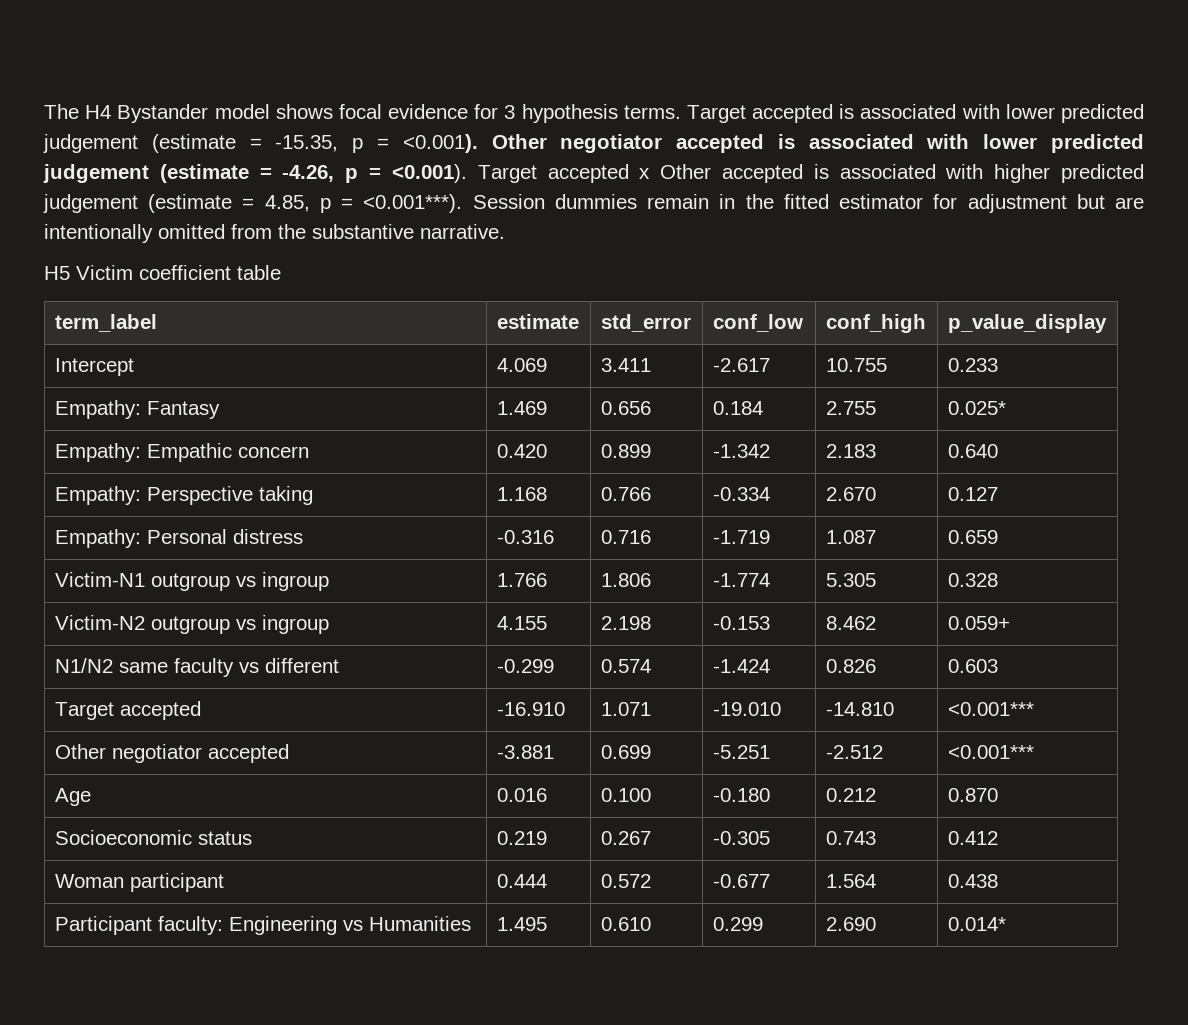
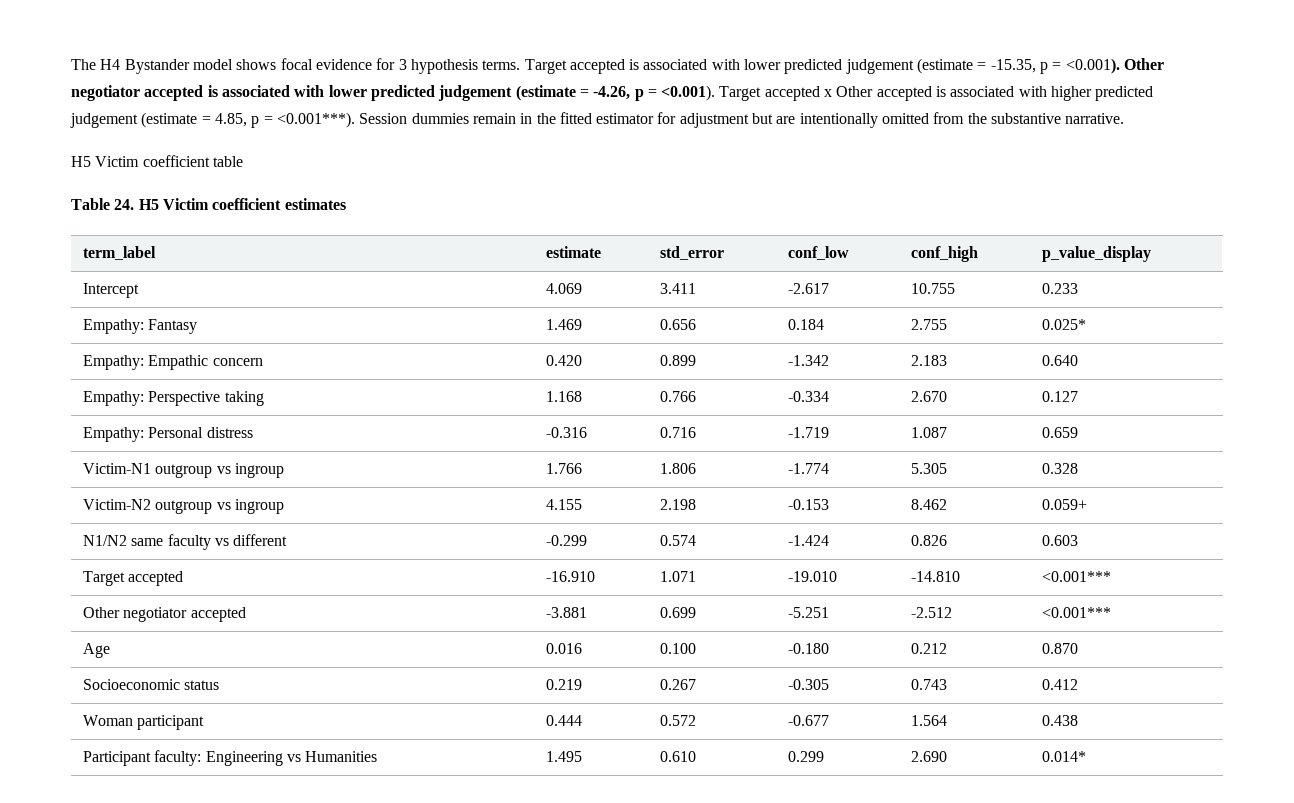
(281, 272) none -> [71,198,346,210] // Table 24. H5 Victim coefficient estimates

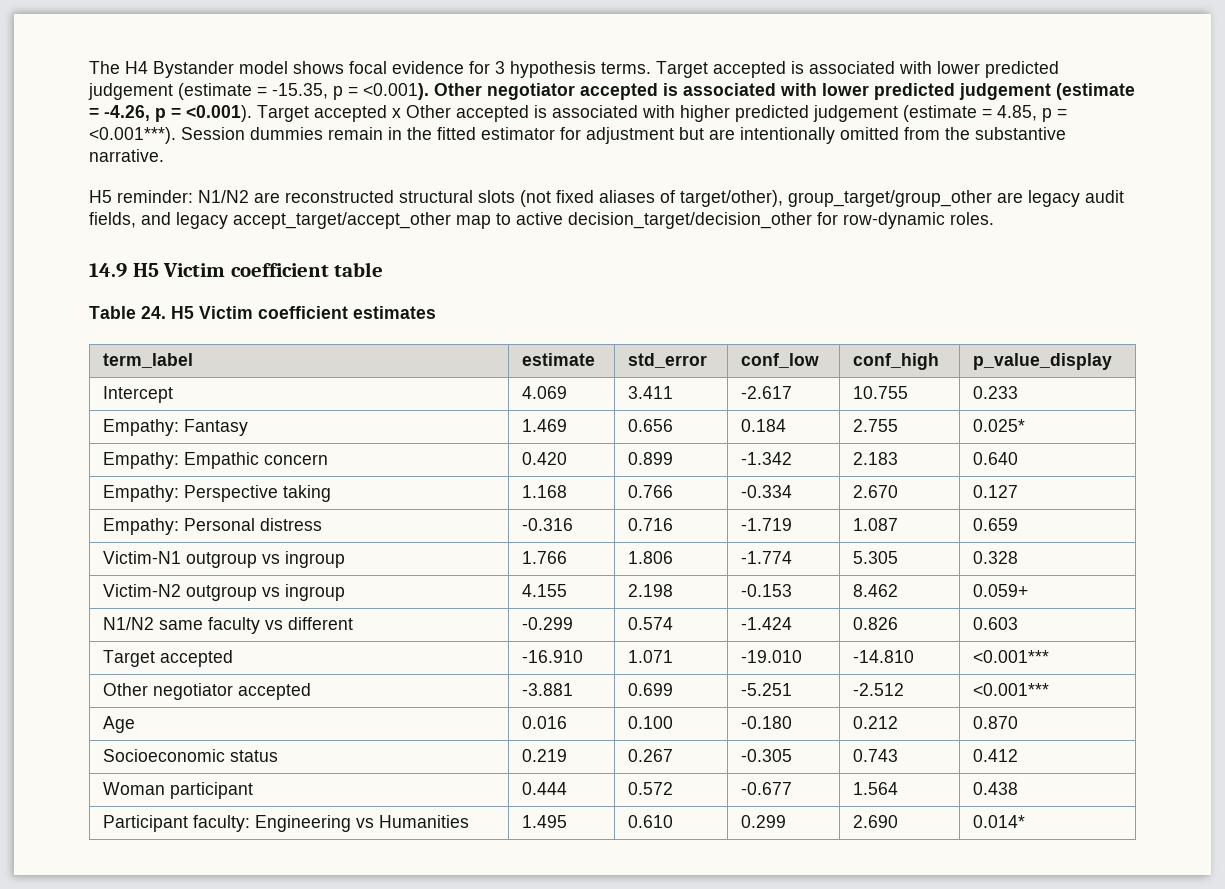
(91, 161) none -> [117,190,1124,207] [89,212,994,229] [89,263,159,278] reminder: N1/N2 are reconstructed structural slots (not fixed aliases of target/other), group_target/group_other are legacy audit fields, and legacy accept_target/accept_other map to active decision_target/decision_other for row-dynamic roles. // 14.9 H5

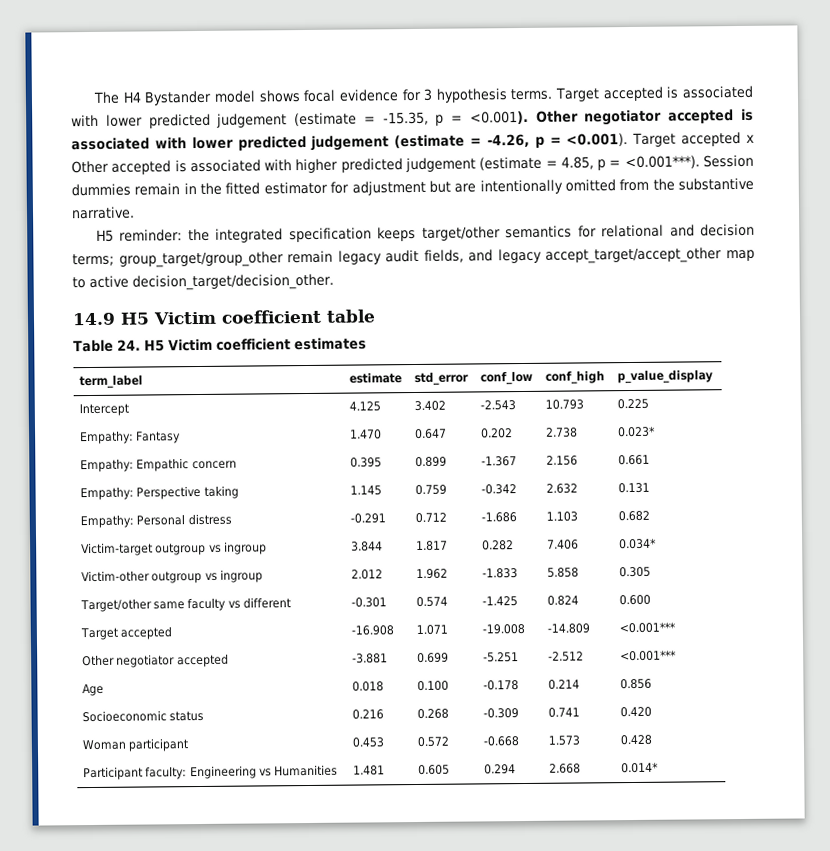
[198,190,1023,207] N1/N2 are reconstructed structural slots (not fixed aliases of target/other), group_target/group_other are -> [187,223,755,243] [72,250,334,268] the integrated specification keeps target/other semantics for relational and decision terms; group_target/group_other remain
[568,212,994,229] decision_target/decision_other for row-dynamic roles. -> [132,273,334,291] decision_target/decision_other.
[521,386,567,399] [627,386,673,399] [740,386,792,399] [852,386,908,399] [972,386,1018,399] [102,419,248,436] [521,419,567,432] [627,419,673,432] [740,419,786,432] [852,419,898,432] [972,419,1025,432] 4.069 | 3.411 | -2.617 | 10.755 | 0.233 // Empathy: Fantasy | 1.469 | 0.656 | 0.184 | 2.755 | 0.025* -> [349,401,382,412] [414,400,447,412] [480,400,517,411] [545,399,585,410] [617,398,650,410] [80,430,182,445] [350,429,383,440] [415,428,448,439] [481,428,514,439] [546,427,579,438] [618,426,657,438] 4.125 | 3.402 | -2.543 | 10.793 | 0.225 // Empathy: Fantasy | 1.470 | 0.647 | 0.202 | 2.738 | 0.023*
[521,452,567,465] 0.420 -> [350,457,383,468] 0.395
[740,452,792,465] [852,452,898,465] [972,452,1018,465] -1.342 | 2.183 | 0.640 -> [481,456,518,467] [546,455,579,466] [618,454,651,466] -1.367 | 2.156 | 0.661
[521,485,567,498] [627,485,673,498] [740,485,792,498] [852,485,898,498] [972,485,1018,498] [102,518,322,535] [521,518,573,531] [627,518,673,531] [740,518,792,531] [852,518,898,531] [972,518,1018,531] [102,551,345,568] [521,551,567,564] [627,551,673,564] [740,551,792,564] [852,551,898,564] [972,551,1018,564] [102,584,345,601] [521,584,567,597] [627,584,673,597] [740,584,792,597] [852,584,898,597] [972,584,1028,597] [102,617,154,630] 1.168 | 0.766 | -0.334 | 2.670 | 0.127 // Empathy: Personal distress | -0.316 | 0.716 | -1.719 | 1.087 | 0.659 // Victim-N1 outgroup vs ingroup | 1.766 | 1.806 | -1.774 | 5.305 | 0.328 // Victim-N2 outgroup vs ingroup | 4.155 | 2.198 | -0.153 | 8.462 | 0.059+ // N1/N2 -> [350,485,383,496] [415,484,448,495] [481,484,518,495] [546,483,579,494] [618,482,651,494] [80,513,232,529] [350,513,387,524] [415,512,448,523] [481,512,518,523] [546,511,579,522] [618,510,651,522] [81,541,267,557] [351,541,384,552] [416,540,449,551] [482,540,515,551] [547,539,580,550] [619,538,658,550] [81,569,263,584] [351,569,384,580] [416,568,449,579] [482,568,519,579] [547,567,580,578] [619,566,652,578] [80,598,153,613] 1.145 | 0.759 | -0.342 | 2.632 | 0.131 // Empathy: Personal distress | -0.291 | 0.712 | -1.686 | 1.103 | 0.682 // Victim-target outgroup vs ingroup | 3.844 | 1.817 | 0.282 | 7.406 | 0.034* // Victim-other outgroup vs ingroup | 2.012 | 1.962 | -1.833 | 5.858 | 0.305 // Target/other
[521,617,573,630] -0.299 -> [351,597,388,608] -0.301
[740,617,792,630] [852,617,898,630] [972,617,1018,630] -1.424 | 0.826 | 0.603 -> [482,596,519,607] [547,595,580,606] [619,594,652,606] -1.425 | 0.824 | 0.600
[521,650,583,663] -16.910 -> [351,625,395,636] -16.908
[740,650,802,663] [852,650,914,663] -19.010 | -14.810 -> [482,623,526,635] [547,623,591,634] -19.008 | -14.809
[521,716,567,729] 0.016 -> [352,681,385,692] 0.018
[740,716,792,729] [852,716,898,729] [972,716,1018,729] -0.180 | 0.212 | 0.870 -> [483,680,520,691] [548,679,581,690] [620,678,653,690] -0.178 | 0.214 | 0.856
[521,749,567,762] [627,749,673,762] [740,749,792,762] [852,749,898,762] [972,749,1018,762] 0.219 | 0.267 | -0.305 | 0.743 | 0.412 -> [352,709,385,720] [417,708,450,719] [483,708,520,719] [548,707,581,718] [620,706,653,718] 0.216 | 0.268 | -0.309 | 0.741 | 0.420
[521,782,567,795] 0.444 -> [352,737,385,748] 0.453
[740,782,792,795] [852,782,898,795] [972,782,1018,795] -0.677 | 1.564 | 0.438 -> [483,736,520,747] [548,735,581,746] [620,734,653,746] -0.668 | 1.573 | 0.428
[521,815,567,828] [627,815,673,828] [740,815,786,828] [852,815,898,828] 1.495 | 0.610 | 0.299 | 2.690 -> [353,765,386,776] [418,764,451,775] [484,764,517,775] [549,763,582,774] 1.481 | 0.605 | 0.294 | 2.668

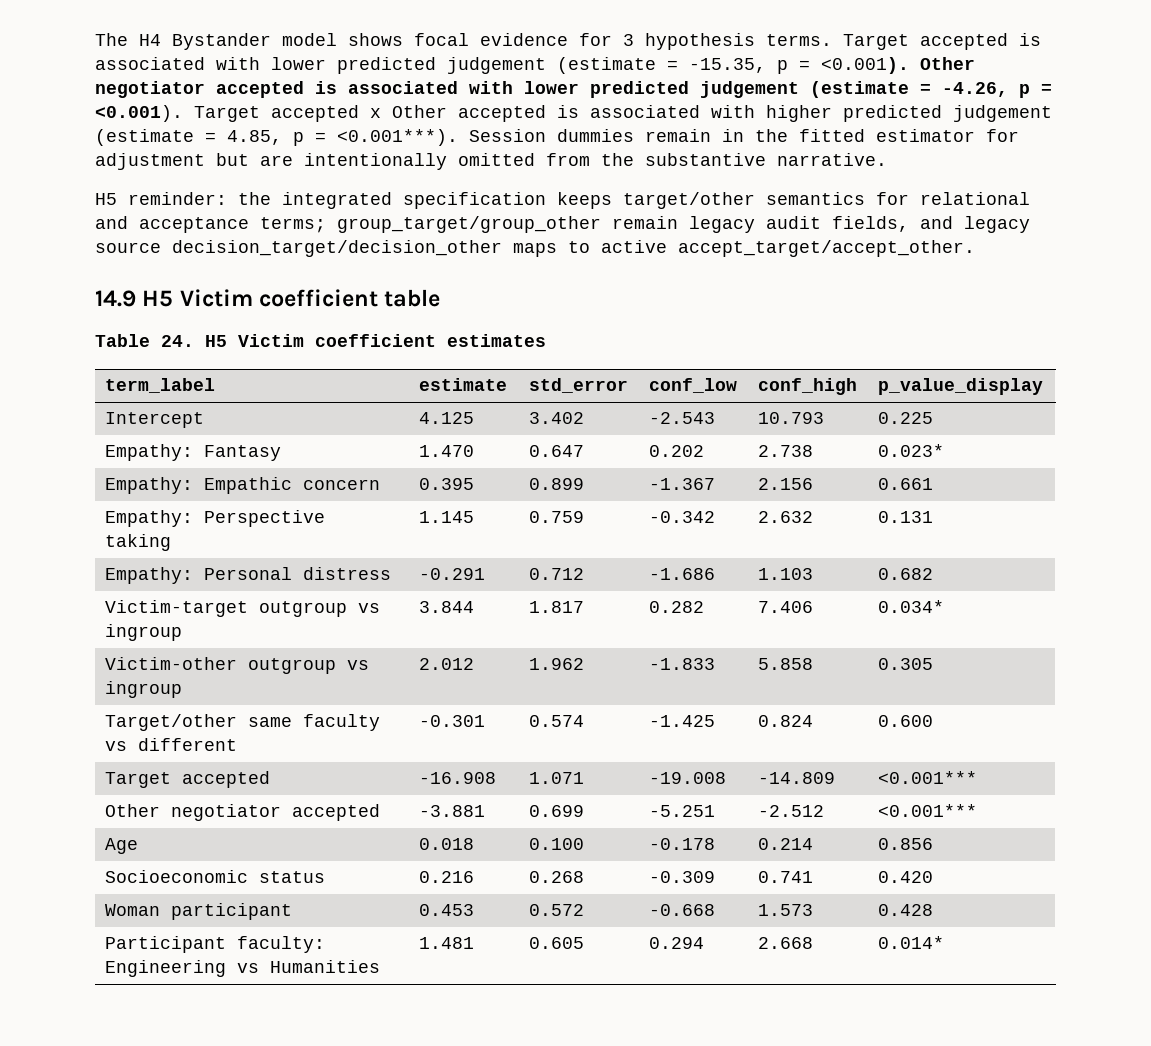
[700,223,755,237] decision -> [139,217,249,233] acceptance
[545,247,755,264] accept_target/accept_other map -> [95,240,557,257] source decision_target/decision_other maps
[132,273,334,291] decision_target/decision_other. -> [678,240,975,257] accept_target/accept_other.

